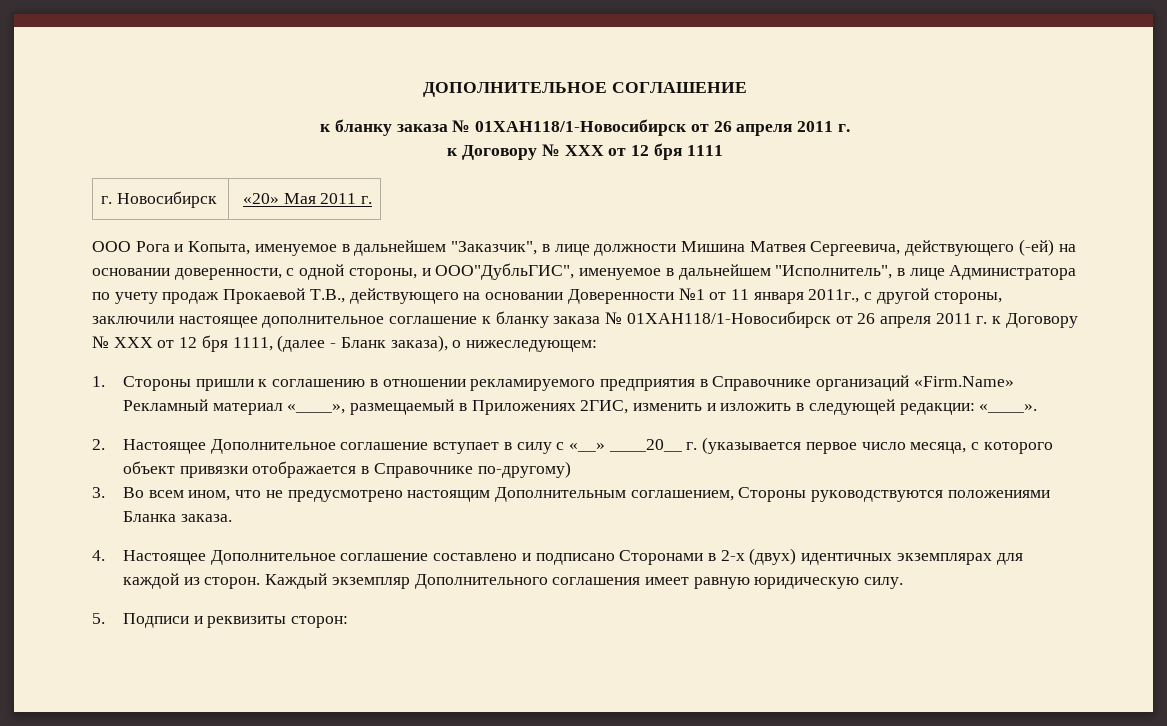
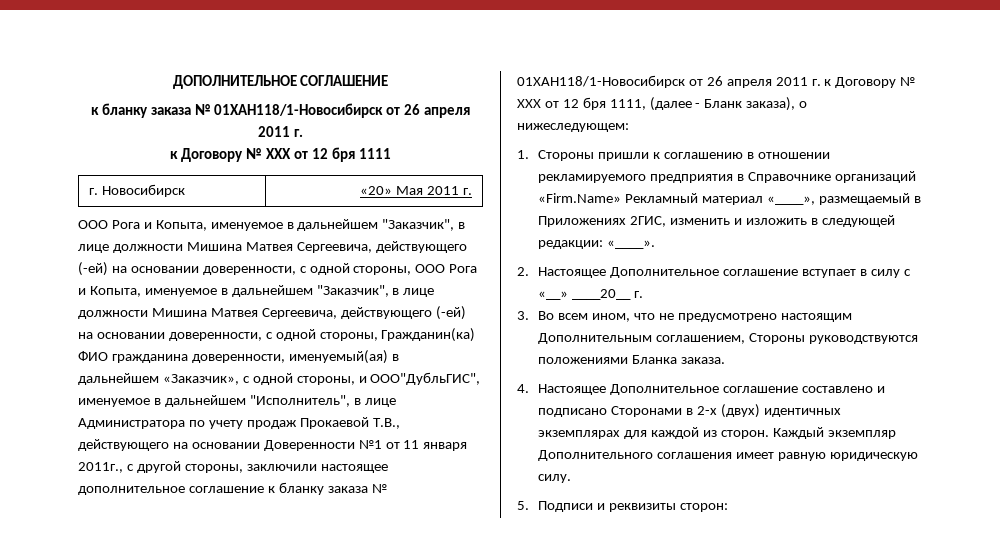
(417, 274) none -> [415,264,478,273] [78,285,435,297] [78,306,466,320] [78,328,476,342] [78,350,399,364] [78,373,355,385] ООО Рога и Копыта, именуемое в дальнейшем "Заказчик", в лице должности Мишина Матвея Сергеевича, действующего (-ей) на основании доверенности, с одной стороны, Гражданин(ка) ФИО гражданина доверенности, именуемый(ая) в дальнейшем «Заказчик», с одной стороны,
[702,437,1053,454] [122,461,571,478] (указывается первое число месяца, с которого объект привязки отображается в Справочнике по-другому) -> (644, 294) none

